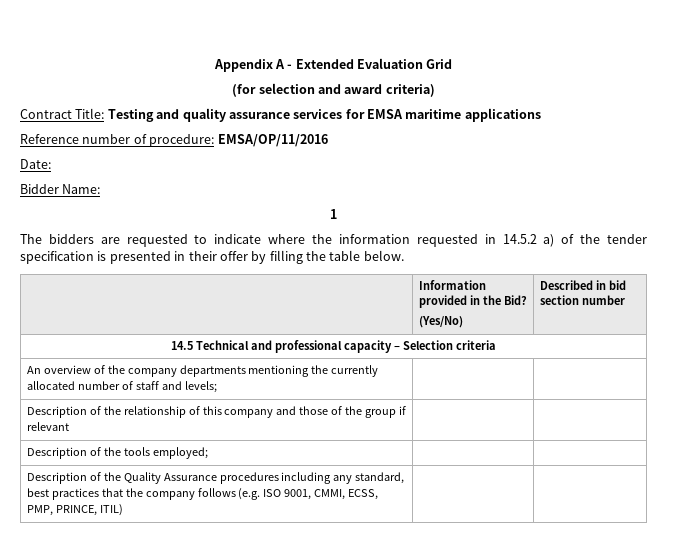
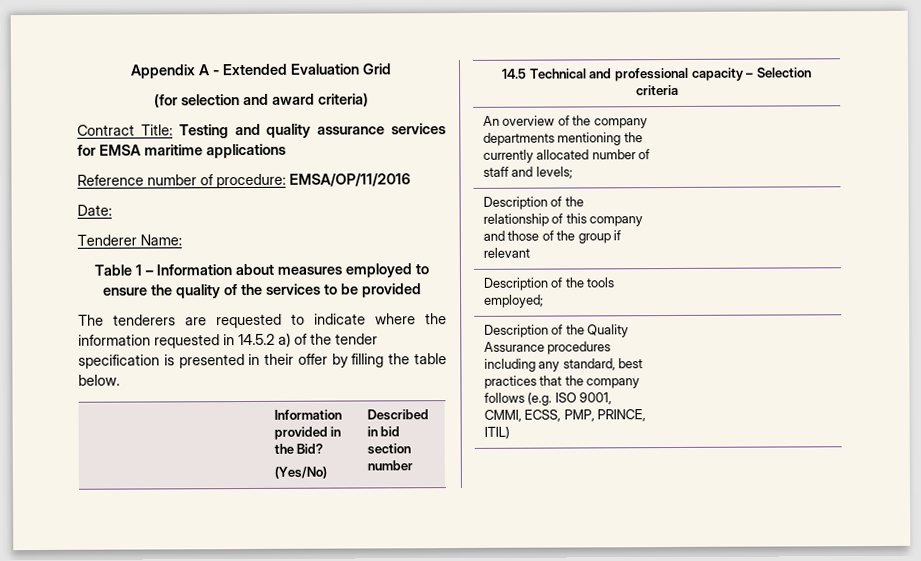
[20,184,59,194] Bidder -> [77,234,137,246] Tenderer
[330,209,337,219] 1 -> [94,263,429,278] [103,283,422,299] Table 1 – Information about measures employed to ensure the quality of the services to be provided
[48,234,94,244] bidders -> [113,314,176,326] tenderers

